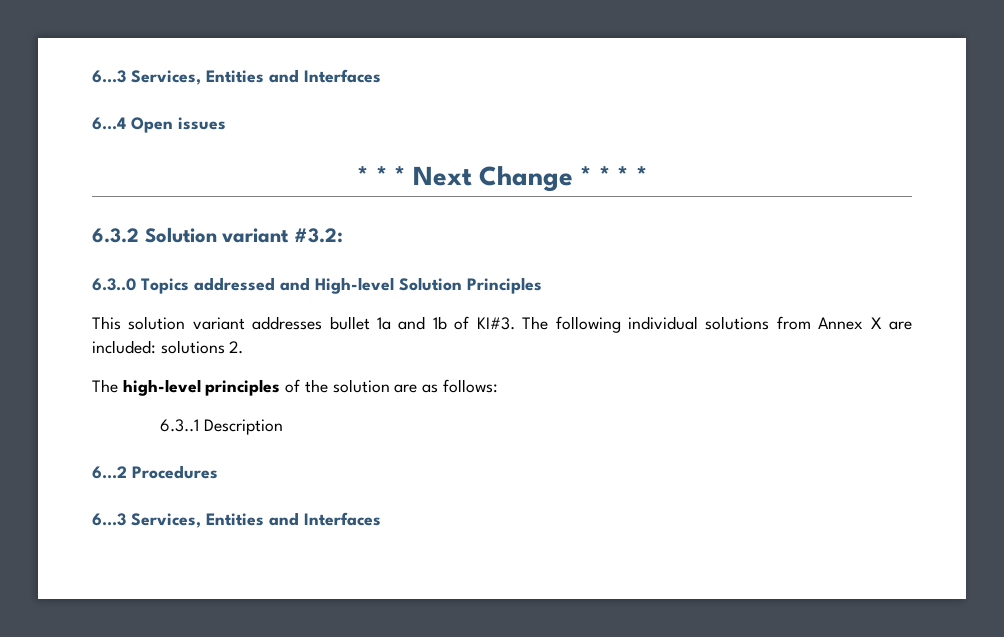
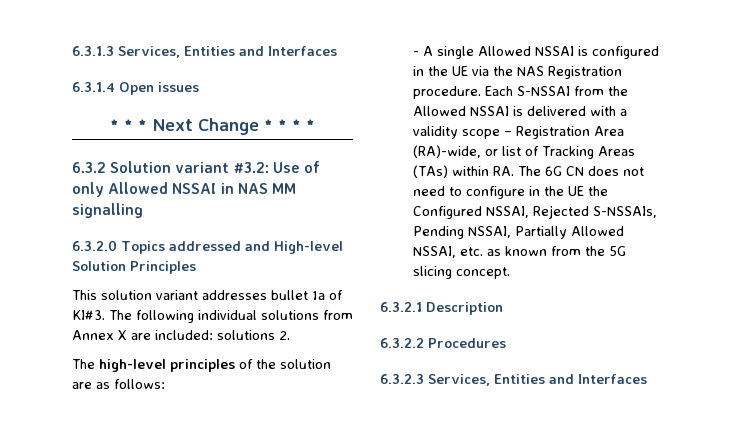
[92,70,126,83] 6...3 -> [72,46,114,56] 6.3.1.3
[92,117,126,130] 6...4 -> [72,82,115,92] 6.3.1.4
[92,278,136,291] // 6.3..0 -> [272,161,320,173] [72,182,296,197] [72,203,143,218] [72,240,117,251] Use of only Allowed NSSAI in NAS MM signalling // 6.3.2.0
[398,316,447,330] and 1b -> (325, 295) none
[159,419,199,432] 6.3..1 -> [413,46,660,59] [413,66,623,79] [413,86,629,99] [413,106,628,116] [413,126,625,139] [413,145,636,159] [413,165,645,178] [413,186,609,199] [413,205,658,219] [413,226,625,239] [413,246,627,258] [413,266,511,279] [380,302,422,312] - A single Allowed NSSAI is configured in the UE via the NAS Registration procedure. Each S-NSSAI from the Allowed NSSAI is delivered with a validity scope – Registration Area (RA)-wide, or list of Tracking Areas (TAs) within RA. The 6G CN does not need to configure in the UE the Configured NSSAI, Rejected S-NSSAIs, Pending NSSAI, Partially Allowed NSSAI, etc. as known from the 5G slicing concept. // 6.3.2.1
[92,466,127,479] 6...2 -> [380,338,424,348] 6.3.2.2
[92,513,126,526] 6...3 -> [380,374,424,384] 6.3.2.3

